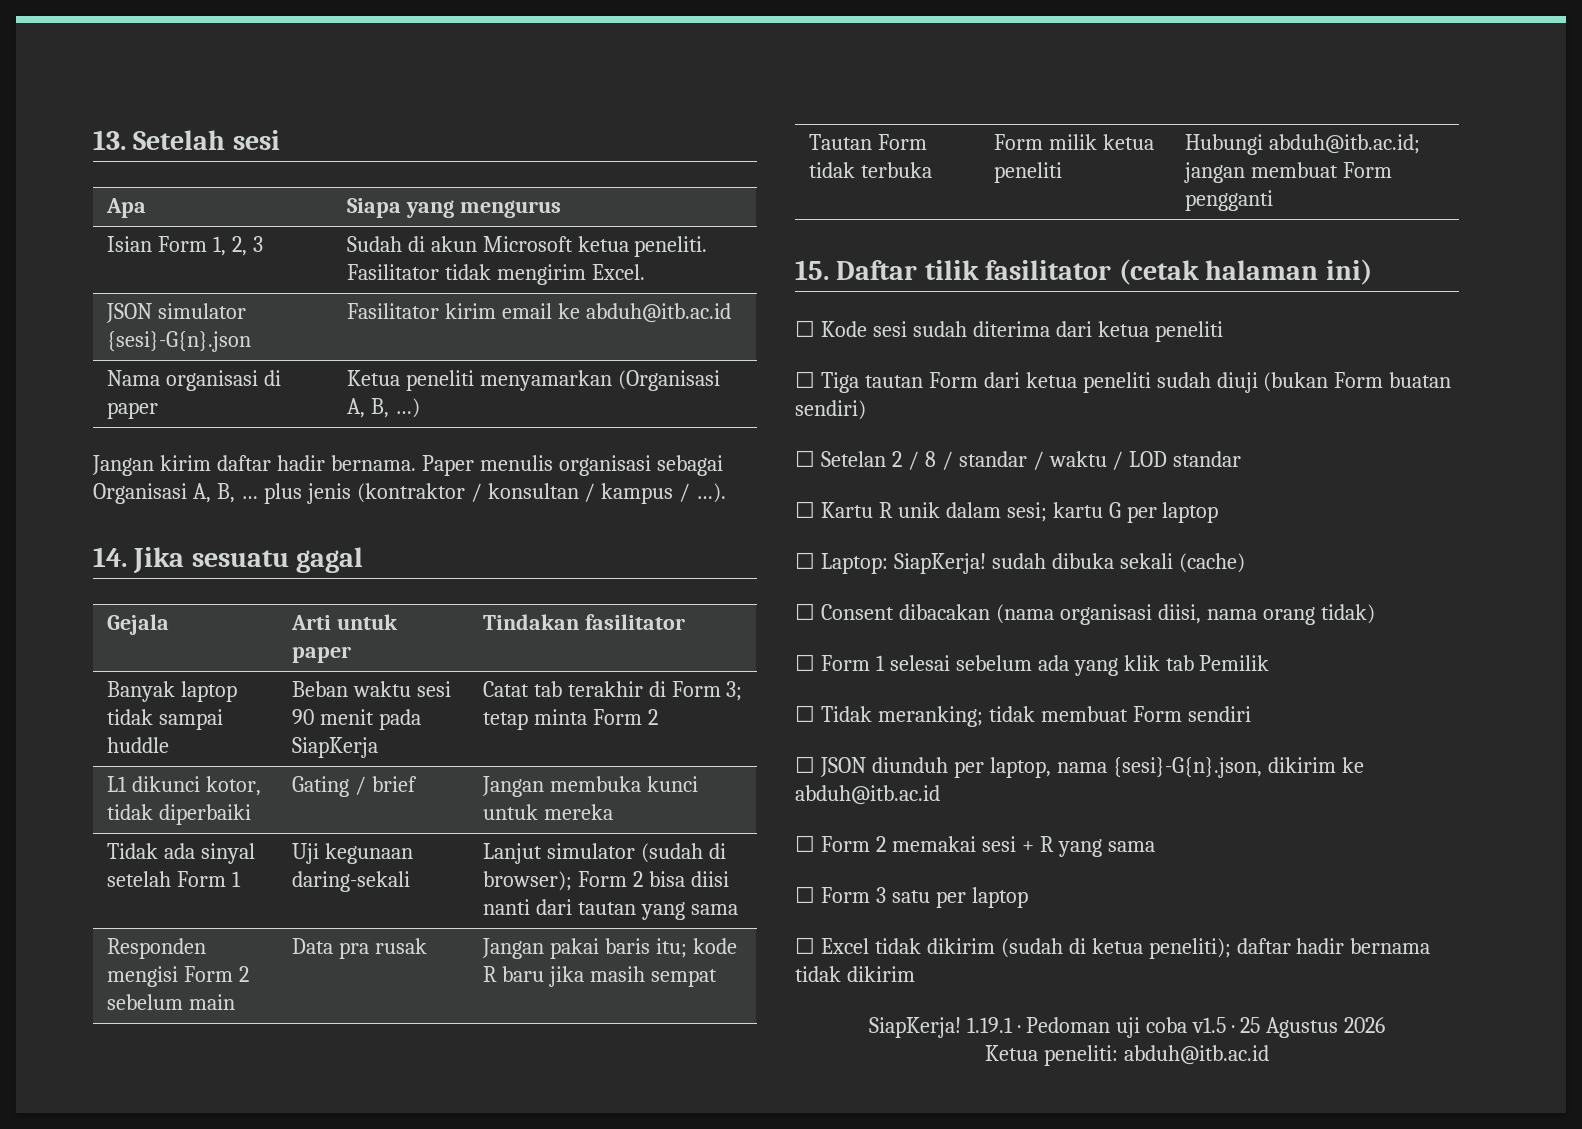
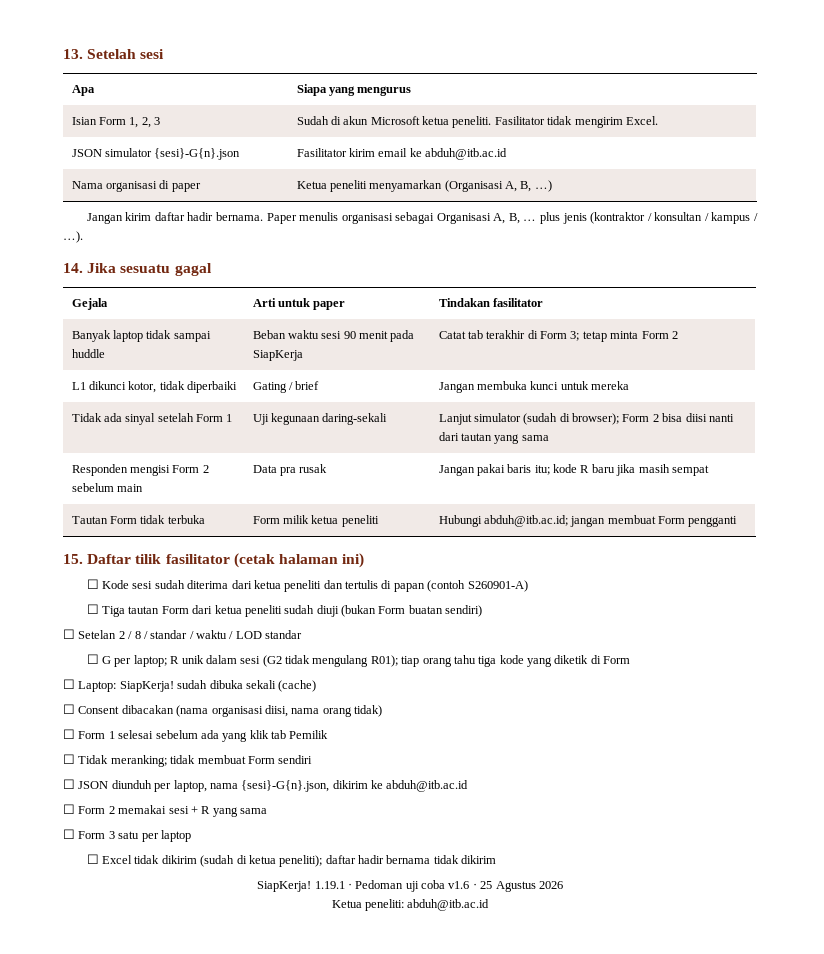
(1223, 331) none -> [323,580,528,592] dan tertulis di papan (contoh S260901-A)
[820,502,1219,523] Kartu R unik dalam sesi; kartu G per laptop -> [102,655,631,667] G per laptop; R unik dalam sesi (G2 tidak mengulang R01); tiap orang tahu tiga kode yang diketik di Form
[1191,1017,1226,1033] v1.5 -> [448,881,470,889] v1.6

